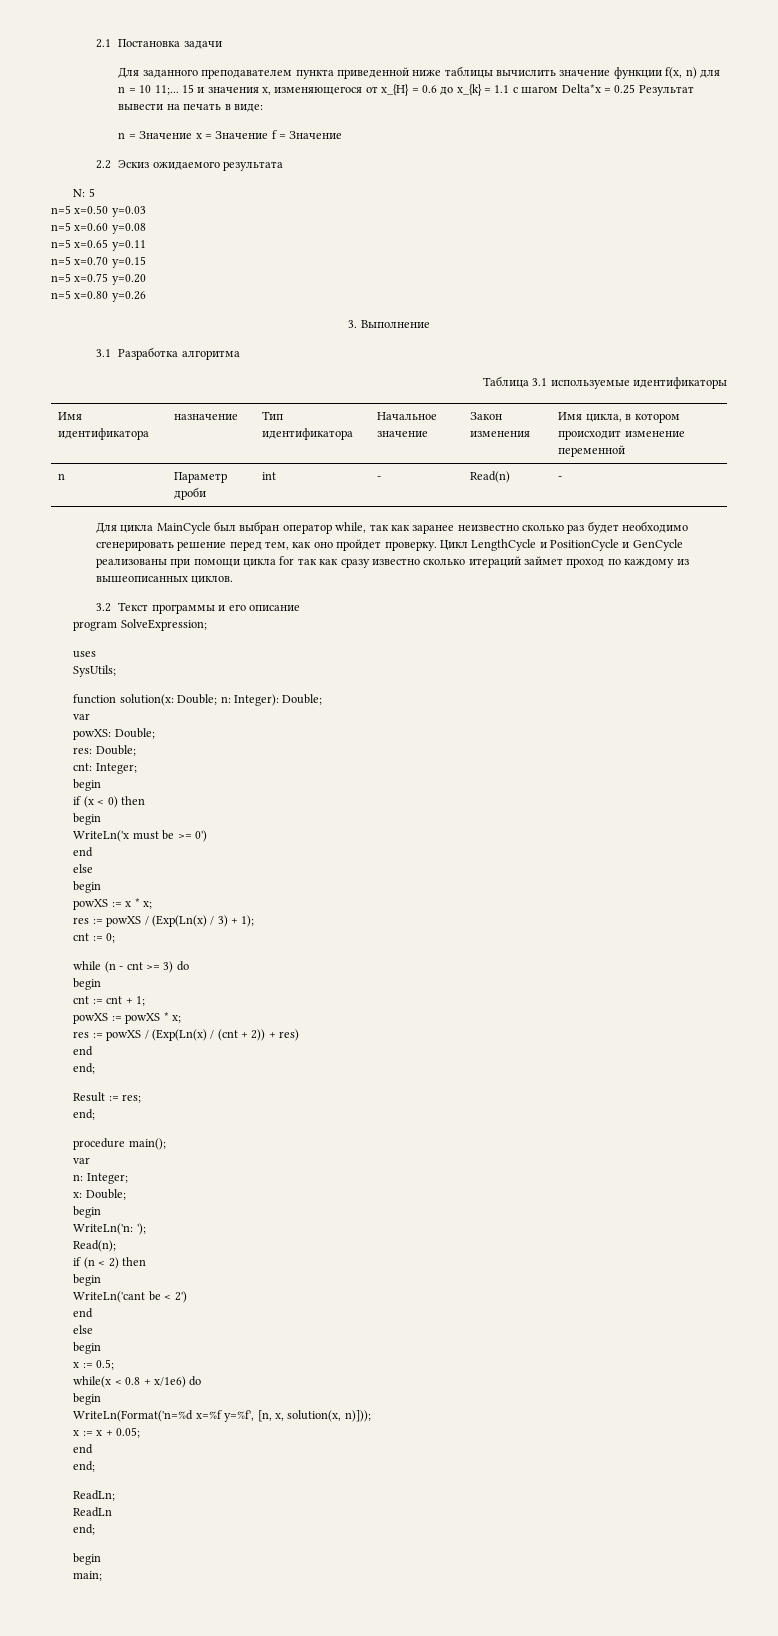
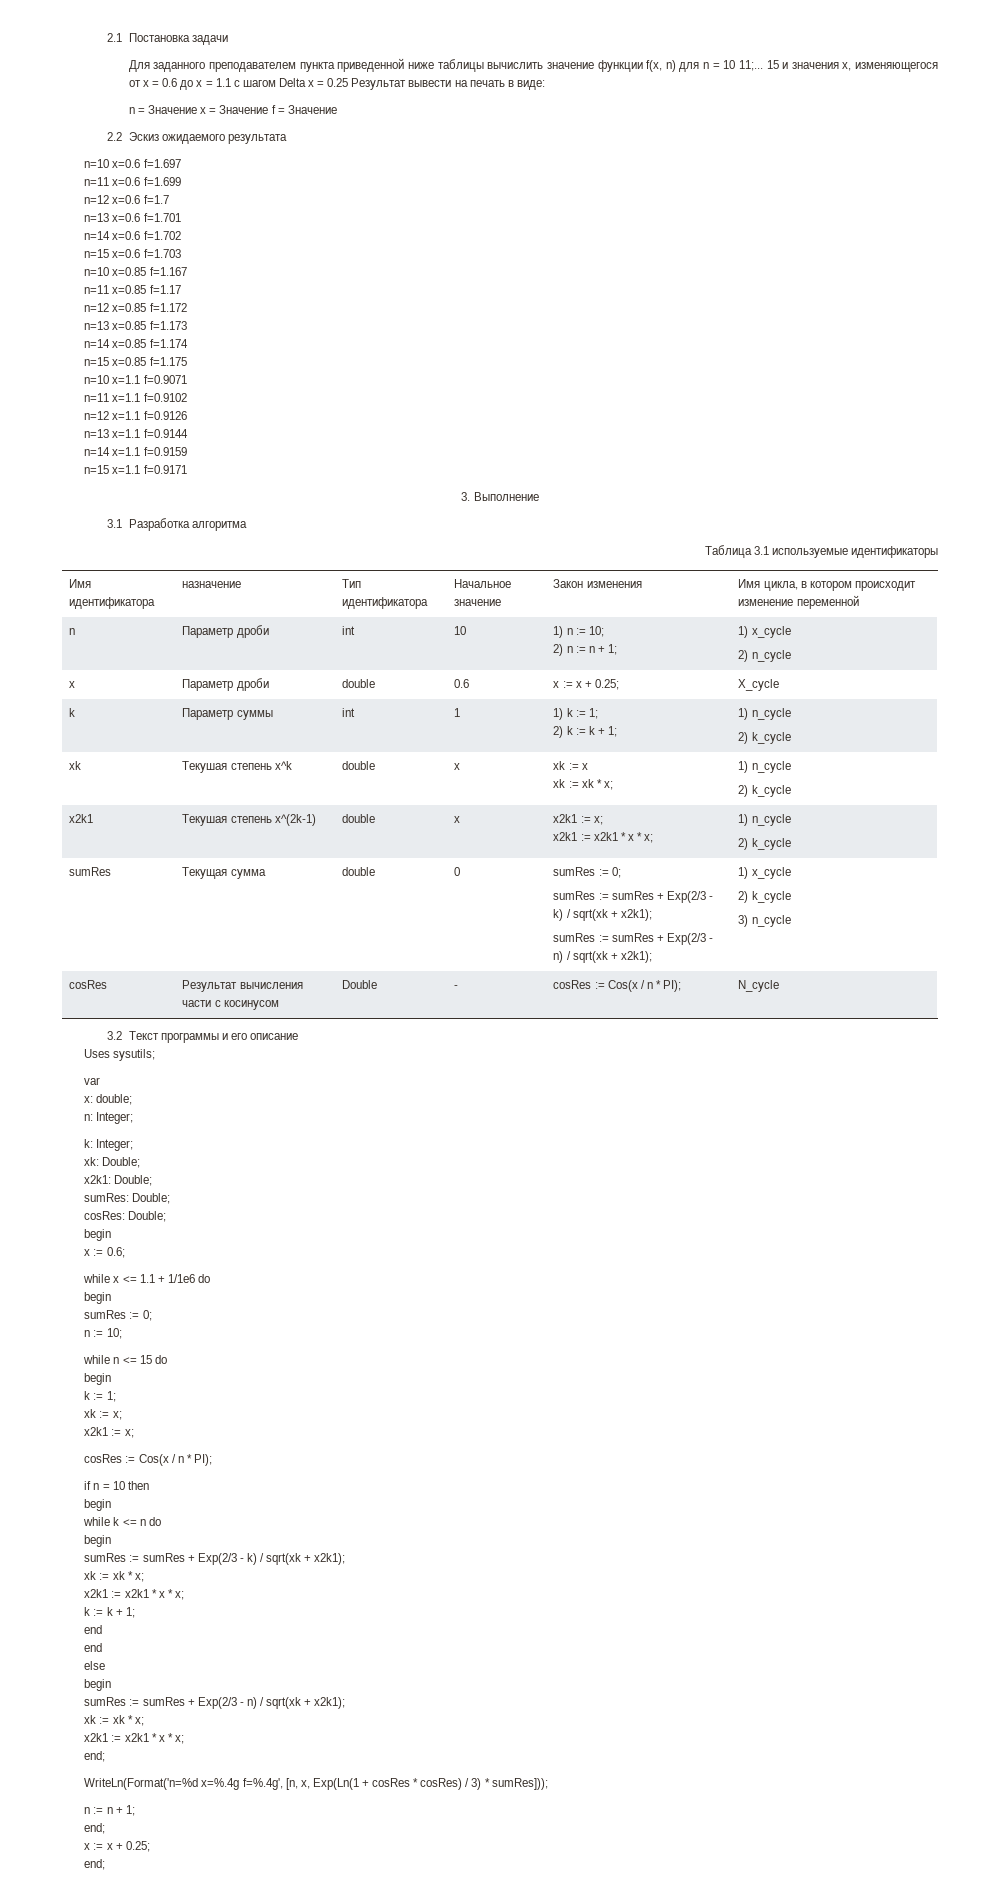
[381,84,410,96] x_{H} -> [142,80,149,87] x
[456,84,482,96] x_{k} -> [196,80,203,87] x
[561,84,601,93] Delta*x -> [278,78,315,87] Delta x
[73,188,95,197] [51,205,146,217] [51,222,146,234] [51,239,146,251] [51,256,146,268] [51,273,146,285] [51,290,146,302] N: 5 // n=5 x=0.50 y=0.03 // n=5 x=0.60 y=0.08 // n=5 x=0.65 y=0.11 // n=5 x=0.70 y=0.15 // n=5 x=0.75 y=0.20 // n=5 x=0.80 y=0.26 -> [84,159,181,168] [84,177,181,186] [84,195,169,204] [84,213,181,222] [84,231,181,240] [84,249,181,258] [84,267,187,276] [84,285,181,294] [84,303,187,312] [84,321,187,330] [84,339,188,348] [84,357,187,366] [84,375,187,384] [84,393,187,402] [84,411,187,420] [84,429,188,438] [84,447,187,456] [84,465,187,474] n=10 x=0.6 f=1.697 // n=11 x=0.6 f=1.699 // n=12 x=0.6 f=1.7 // n=13 x=0.6 f=1.701 // n=14 x=0.6 f=1.702 // n=15 x=0.6 f=1.703 // n=10 x=0.85 f=1.167 // n=11 x=0.85 f=1.17 // n=12 x=0.85 f=1.172 // n=13 x=0.85 f=1.173 // n=14 x=0.85 f=1.174 // n=15 x=0.85 f=1.175 // n=10 x=1.1 f=0.9071 // n=11 x=1.1 f=0.9102 // n=12 x=1.1 f=0.9126 // n=13 x=1.1 f=0.9144 // n=14 x=1.1 f=0.9159 // n=15 x=1.1 f=0.9171
[377,476,382,480] [470,471,511,483] [558,476,563,480] [95,521,689,534] [95,539,683,551] [95,556,689,568] [95,576,234,584] - | Read(n) | - // Для цикла MainCycle был выбран оператор while, так как заранее неизвестно сколько раз будет необходимо сгенерировать решение перед тем, как оно пройдет проверку. Цикл LengthCycle и PositionCycle и GenCycle реализованы при помощи цикла for так как сразу известно сколько итераций займет проход по каждому из вышеописанных циклов. -> [454,626,467,635] [553,626,604,638] [553,644,617,656] [738,626,791,638] [738,650,791,662] [69,681,76,688] [182,678,269,691] [342,679,376,688] [454,679,470,688] [553,679,619,690] [738,679,780,691] [69,708,76,717] [182,708,273,720] [342,708,356,717] [454,708,461,717] [553,708,598,720] [553,726,617,738] [738,708,791,720] [738,732,791,744] [69,761,82,770] [182,761,292,773] [342,761,376,770] [454,763,461,770] [553,761,588,770] [553,779,613,790] [738,761,791,773] [738,785,791,797] [69,814,94,823] [182,814,316,826] [342,814,376,823] [454,816,461,823] [553,814,603,825] [553,832,654,843] [738,814,791,826] [738,838,791,850] [69,867,112,876] [182,867,266,879] [342,867,376,876] [454,867,461,876] [553,867,621,878] [553,891,713,903] [553,909,652,921] [553,933,713,945] [553,951,652,963] [738,867,791,879] [738,891,791,903] [738,915,791,927] [69,980,108,989] [182,980,303,992] [182,1000,279,1010] [342,980,378,989] [454,985,459,989] [553,980,682,992] [738,980,780,992] 10 | 1) n := 10; // 2) n := n + 1; | 1) x_cycle // 2) n_cycle // x | Параметр дроби | double | 0.6 | x := x + 0.25; | X_cycle // k | Параметр суммы | int | 1 | 1) k := 1; // 2) k := k + 1; | 1) n_cycle // 2) k_cycle // xk | Текушая степень x^k | double | x | xk := x // xk := xk * x; | 1) n_cycle // 2) k_cycle // x2k1 | Текушая степень x^(2k-1) | double | x | x2k1 := x; // x2k1 := x2k1 * x * x; | 1) n_cycle // 2) k_cycle // sumRes | Текущая сумма | double | 0 | sumRes := 0; // sumRes := sumRes + Exp(2/3 - k) / sqrt(xk + x2k1); // sumRes := sumRes + Exp(2/3 - n) / sqrt(xk + x2k1); | 1) x_cycle // 2) k_cycle // 3) n_cycle // cosRes | Результат вычисления части с косинусом | Double | - | cosRes := Cos(x / n * PI); | N_cycle
[73,619,207,631] [73,651,97,658] [73,665,117,677] [73,694,323,706] [73,713,91,720] [73,728,155,740] [73,745,136,756] [73,763,137,774] [73,779,102,791] [73,796,145,808] [73,813,102,825] [73,830,207,842] [73,847,94,857] [73,864,94,873] [73,881,102,893] [73,898,152,910] [73,915,255,927] [73,933,116,943] [73,961,189,973] [73,978,102,990] [73,996,145,1006] [73,1012,181,1024] [73,1029,300,1041] [73,1046,94,1056] [73,1063,96,1074] [73,1092,142,1103] [73,1109,96,1120] [73,1138,166,1150] [73,1157,91,1164] [73,1173,128,1184] [73,1189,126,1200] [73,1206,102,1218] [73,1223,146,1235] [73,1240,117,1252] [73,1257,146,1269] [73,1274,102,1286] [73,1291,187,1303] [73,1308,94,1318] [73,1325,94,1334] [73,1342,102,1354] [73,1359,115,1370] [73,1376,202,1388] [73,1393,102,1405] [73,1410,371,1422] [73,1427,140,1438] [73,1444,94,1454] [73,1461,96,1472] [73,1490,116,1501] [73,1507,113,1517] [73,1524,96,1535] [73,1553,102,1565] [73,1571,103,1581] program SolveExpression; // uses // SysUtils; // function solution(x: Double; n: Integer): Double; // var // powXS: Double; // res: Double; // cnt: Integer; // begin // if (x < 0) then // begin // WriteLn('x must be >= 0') // end // else // begin // powXS := x * x; // res := powXS / (Exp(Ln(x) / 3) + 1); // cnt := 0; // while (n - cnt >= 3) do // begin // cnt := cnt + 1; // powXS := powXS * x; // res := powXS / (Exp(Ln(x) / (cnt + 2)) + res) // end // end; // Result := res; // end; // procedure main(); // var // n: Integer; // x: Double; // begin // WriteLn('n: '); // Read(n); // if (n < 2) then // begin // WriteLn('cant be < 2') // end // else // begin // x := 0.5; // while(x < 0.8 + x/1e6) do // begin // WriteLn(Format('n=%d x=%f y=%f', [n, x, solution(x, n)])); // x := x + 0.05; // end // end; // ReadLn; // ReadLn // end; // begin // main; -> [84,1049,156,1061] [84,1077,101,1085] [84,1094,133,1105] [84,1112,134,1124] [84,1139,134,1151] [84,1157,141,1168] [84,1175,153,1186] [84,1193,171,1204] [84,1211,167,1222] [84,1229,112,1241] [84,1247,125,1258] [83,1274,210,1283] [84,1292,112,1304] [84,1310,152,1321] [84,1328,122,1339] [83,1355,167,1364] [84,1373,112,1385] [84,1391,116,1402] [84,1409,122,1420] [84,1427,134,1438] [84,1454,212,1466] [84,1481,149,1490] [84,1499,112,1511] [83,1517,161,1526] [84,1535,112,1547] [84,1553,346,1565] [84,1571,144,1582] [84,1589,184,1600] [84,1607,135,1618] [84,1625,103,1634] [84,1643,103,1652] [84,1661,106,1670] [84,1679,112,1691] [84,1697,346,1709] [84,1715,144,1726] [84,1733,184,1744] [84,1751,106,1762] [84,1778,548,1790] [84,1805,135,1816] [84,1823,106,1834] [84,1841,150,1852] [84,1859,106,1870] Uses sysutils; // var // x: double; // n: Integer; // k: Integer; // xk: Double; // x2k1: Double; // sumRes: Double; // cosRes: Double; // begin // x := 0.6; // while x <= 1.1 + 1/1e6 do // begin // sumRes := 0; // n := 10; // while n <= 15 do // begin // k := 1; // xk := x; // x2k1 := x; // cosRes := Cos(x / n * PI); // if n = 10 then // begin // while k <= n do // begin // sumRes := sumRes + Exp(2/3 - k) / sqrt(xk + x2k1); // xk := xk * x; // x2k1 := x2k1 * x * x; // k := k + 1; // end // end // else // begin // sumRes := sumRes + Exp(2/3 - n) / sqrt(xk + x2k1); // xk := xk * x; // x2k1 := x2k1 * x * x; // end; // WriteLn(Format('n=%d x=%.4g f=%.4g', [n, x, Exp(Ln(1 + cosRes * cosRes) / 3) * sumRes])); // n := n + 1; // end; // x := x + 0.25; // end;

